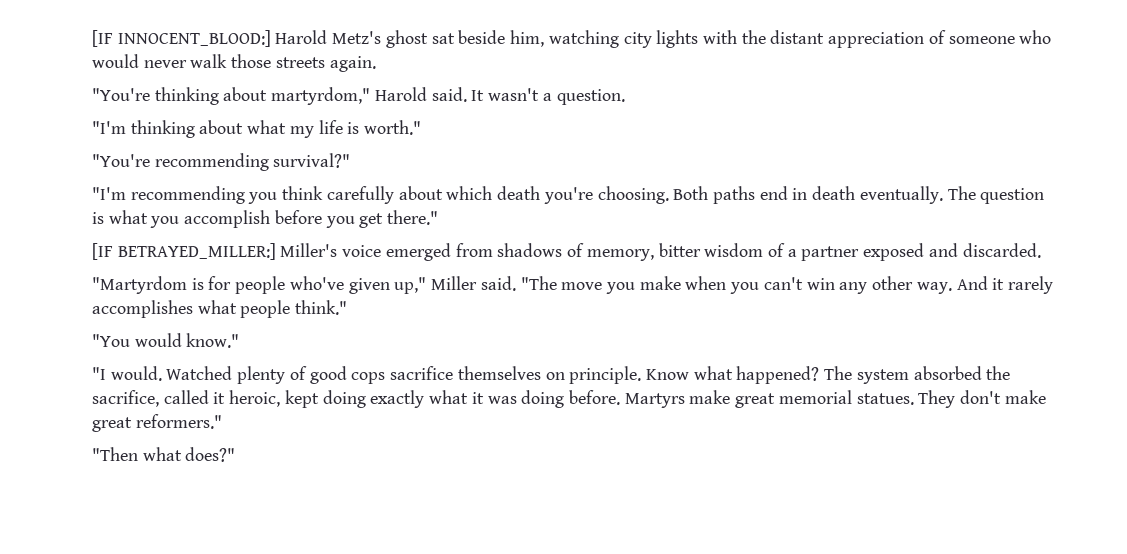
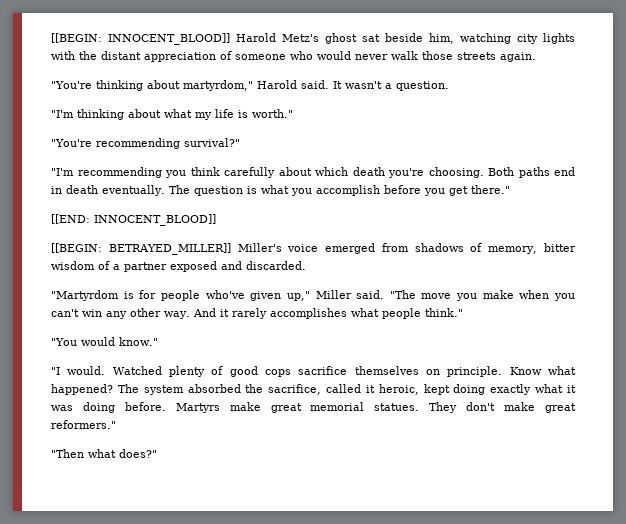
[92,30,271,47] [IF INNOCENT_BLOOD:] -> [51,33,230,45] [[BEGIN: INNOCENT_BLOOD]]
[92,243,276,260] [IF BETRAYED_MILLER:] -> [51,214,216,226] [51,243,231,255] [[END: INNOCENT_BLOOD]] // [[BEGIN: BETRAYED_MILLER]]

